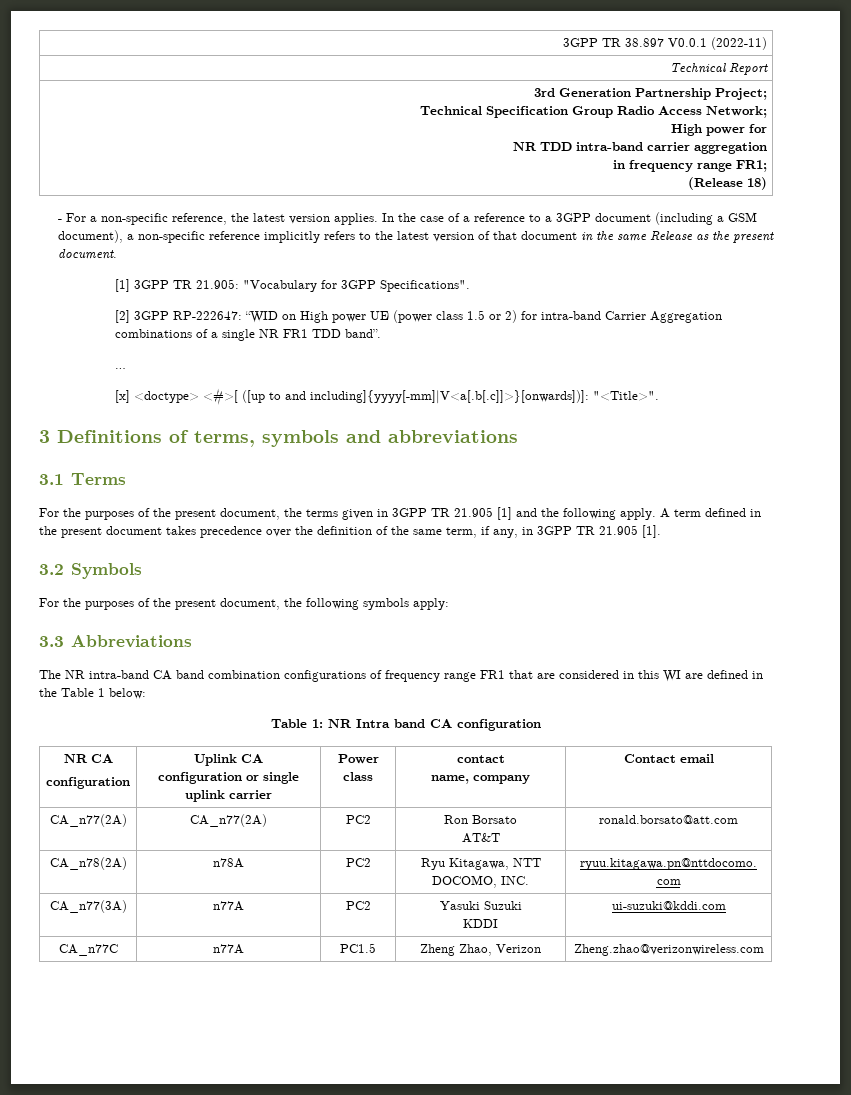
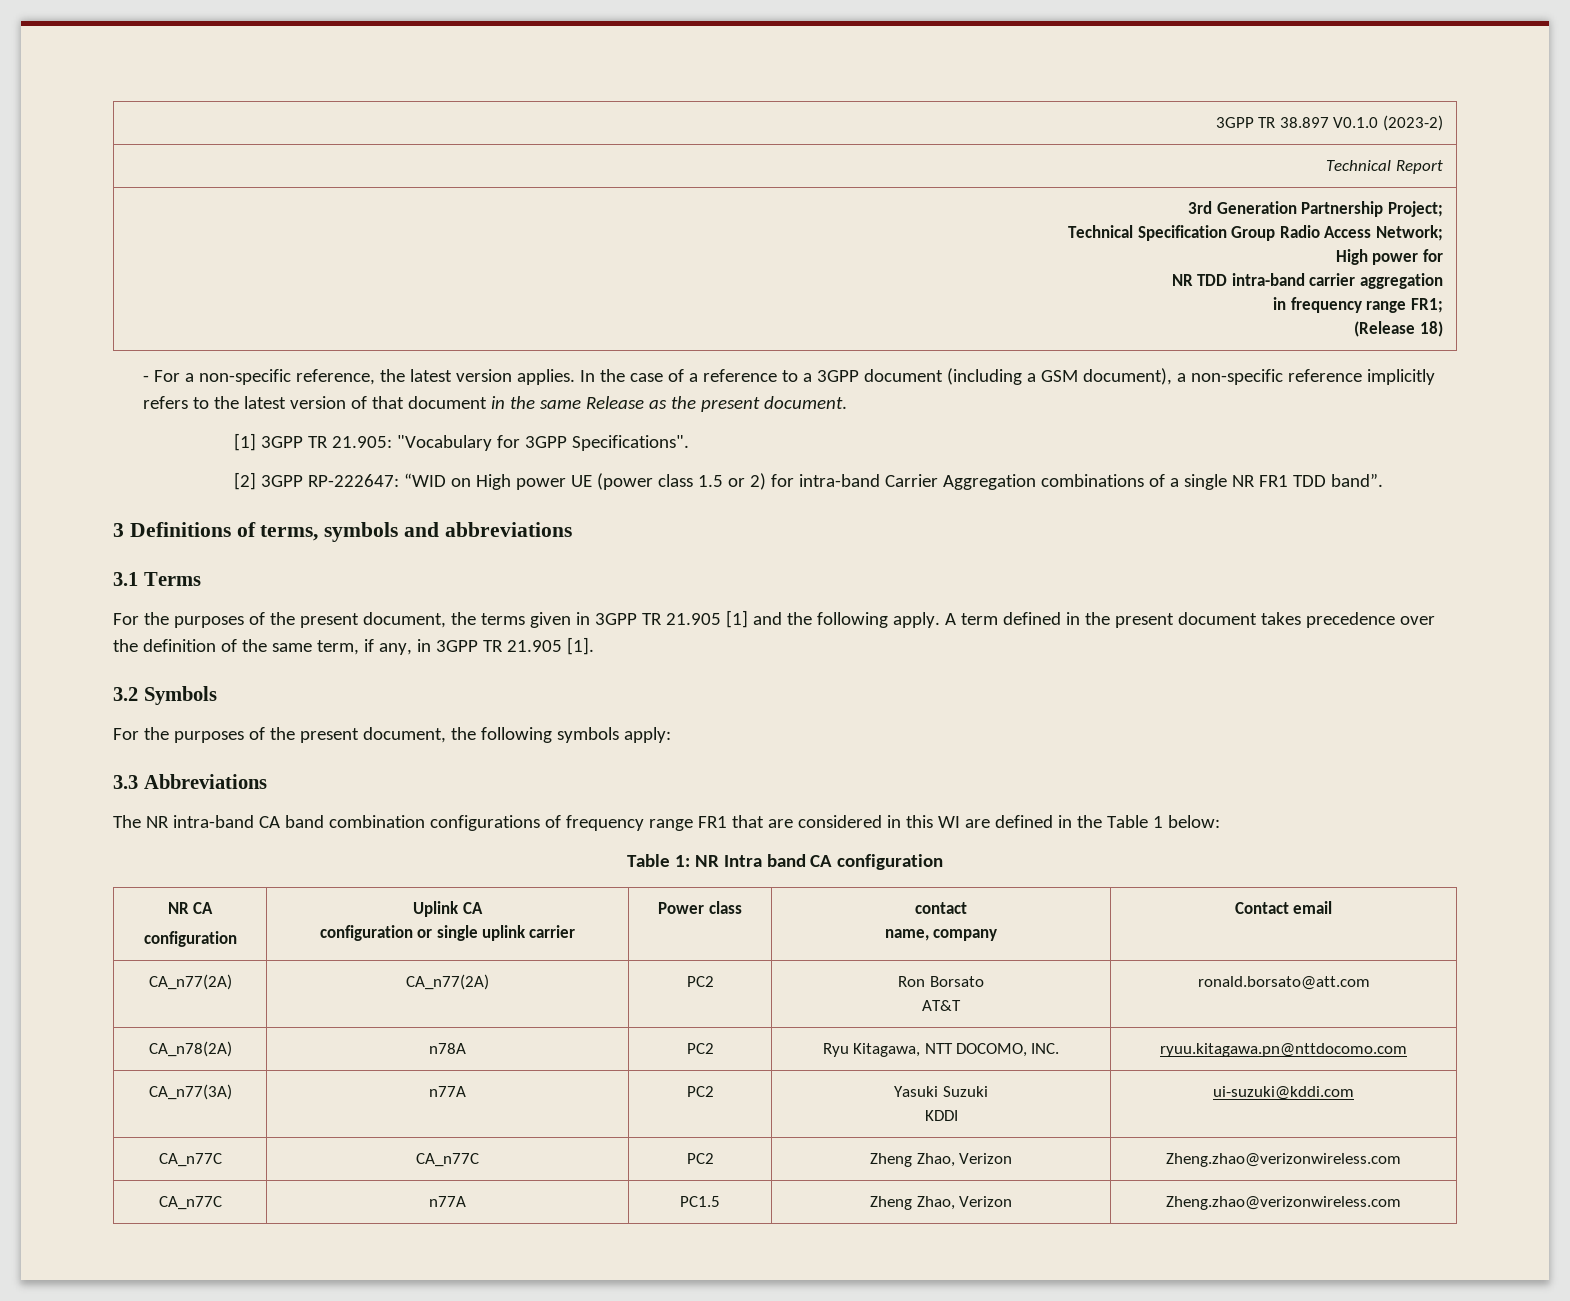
[667,37,767,50] V0.0.1 (2022-11) -> [1333,115,1443,131] V0.1.0 (2023-2)
[114,368,126,369] [114,388,659,405] // … // [x] <doctype> <#>[ ([up to and including]{yyyy[-mm]|V<a[.b[.c]]>}[onwards])]: "<Title>". -> (1383, 480) none
(726, 905) none -> [158,1153,222,1167] [416,1153,479,1167] [686,1153,714,1164] [870,1153,1012,1167] [1166,1153,1402,1167] // CA_n77C | CA_n77C | PC2 | Zheng Zhao, Verizon | Zheng.zhao@verizonwireless.com

